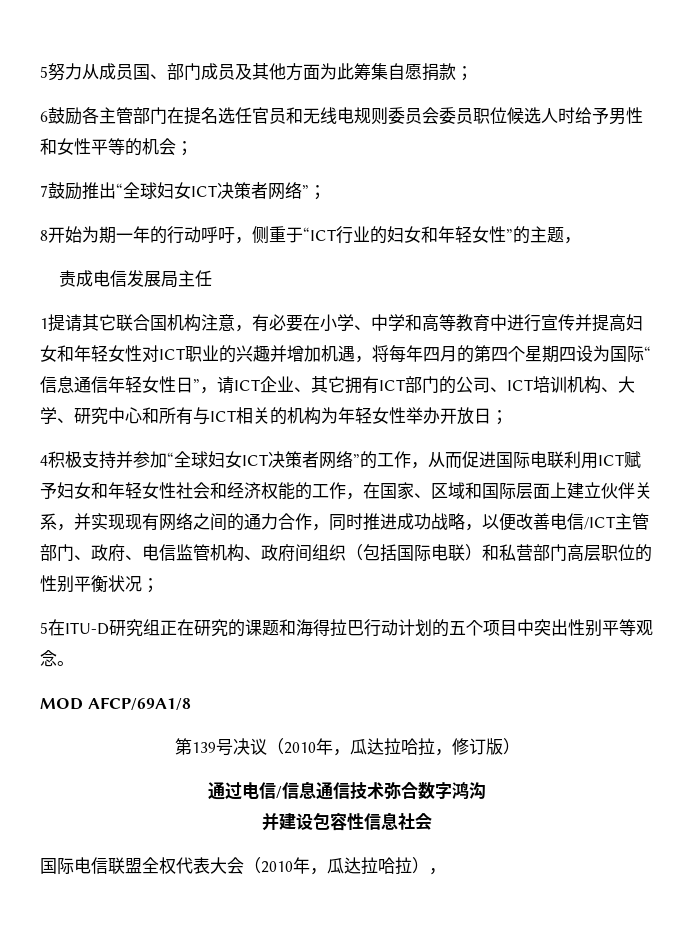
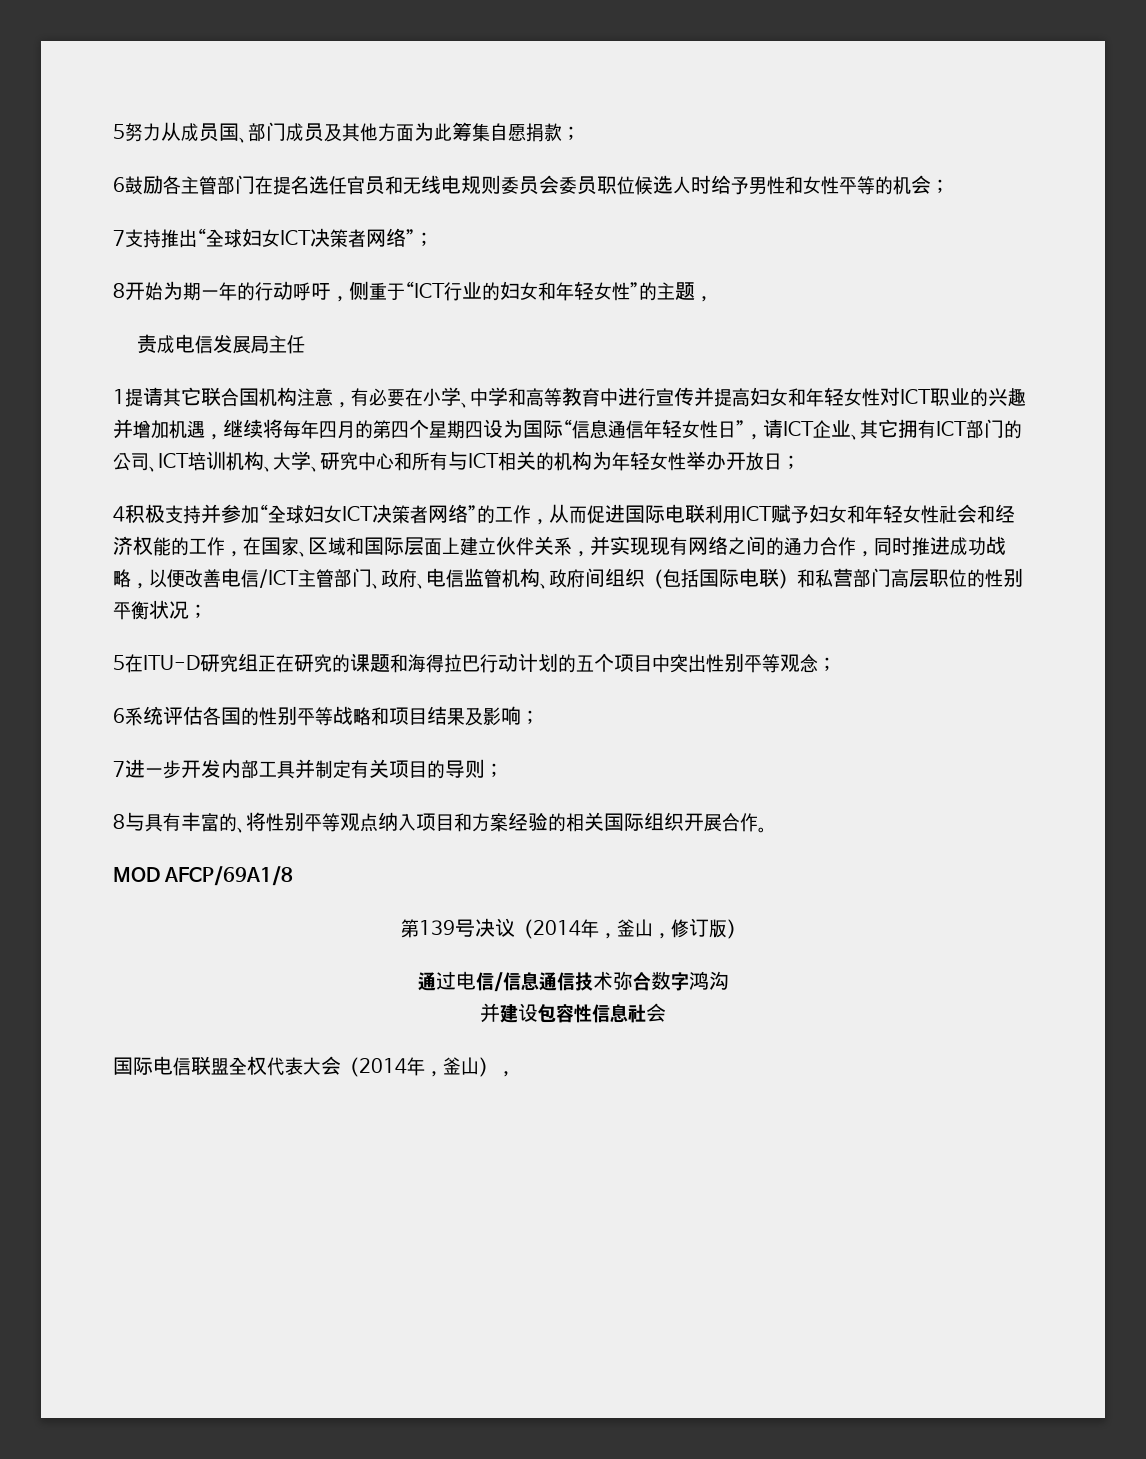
[48,182,82,200] 鼓励 -> [125,229,161,248] 支持
(372, 359) none -> [223,419,263,438] 继续
(57, 658) none -> [818,657,836,671] [113,706,539,726] [113,759,503,779] [113,812,758,833] ； // 6系统评估各国的性别平等战略和项目结果及影响； // 7进一步开发内部工具并制定有关项目的导则； // 8与具有丰富的、将性别平等观点纳入项目和方案经验的相关国际组织开展合作
[283,738,435,756] 2010年，瓜达拉哈拉 -> [533,919,653,939] 2014年，釜山
[261,857,412,875] 2010年，瓜达拉哈拉 -> [359,1057,479,1077] 2014年，釜山

